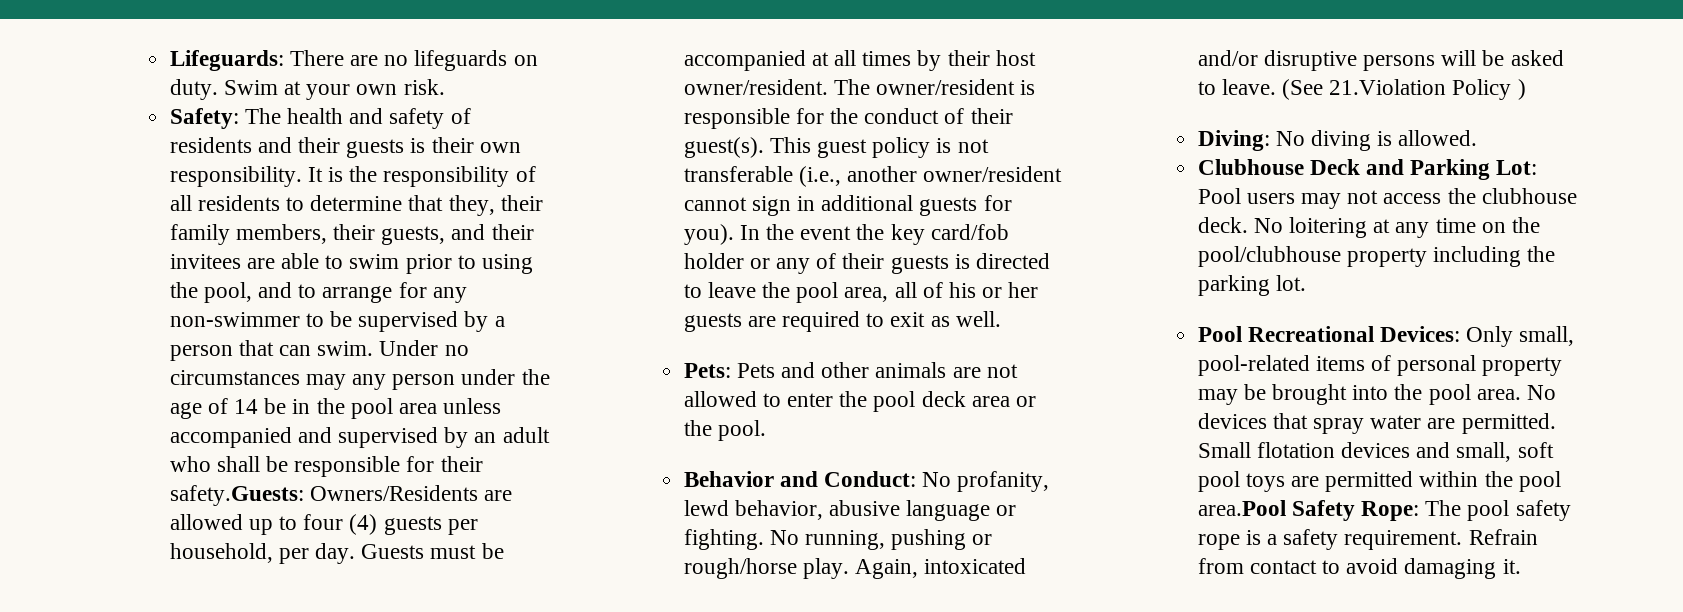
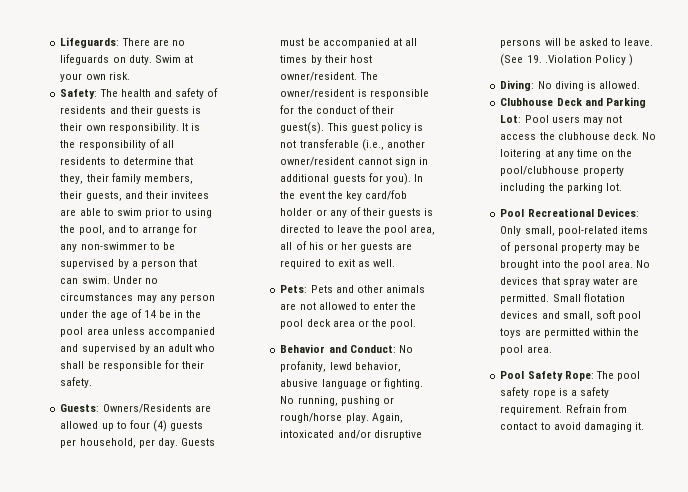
[169,485,304,506] safety.Guests: -> [60,377,93,388] [60,404,100,412] safety. // Guests:
[1329,79,1447,95] 21.Violation -> [526,55,592,63] 19. .Violation
[1197,500,1286,516] area.Pool -> [526,346,552,353] [500,371,525,379] area. // Pool

